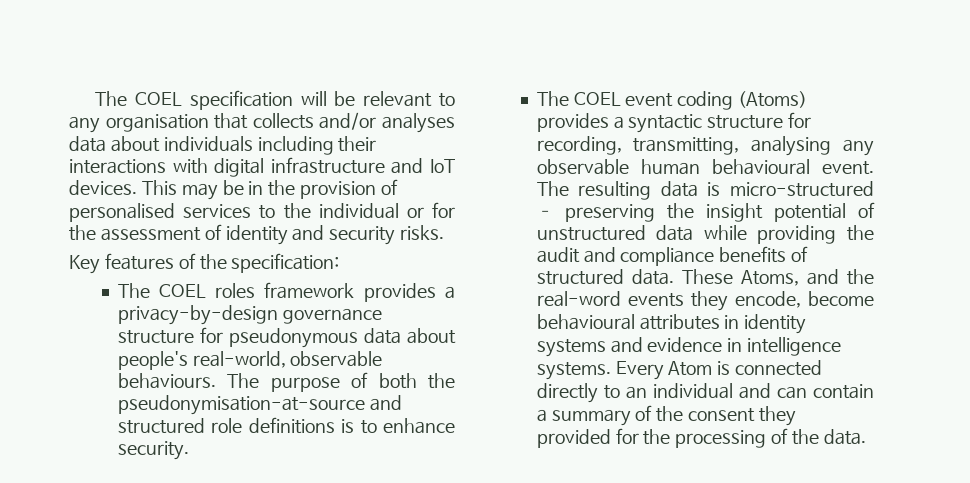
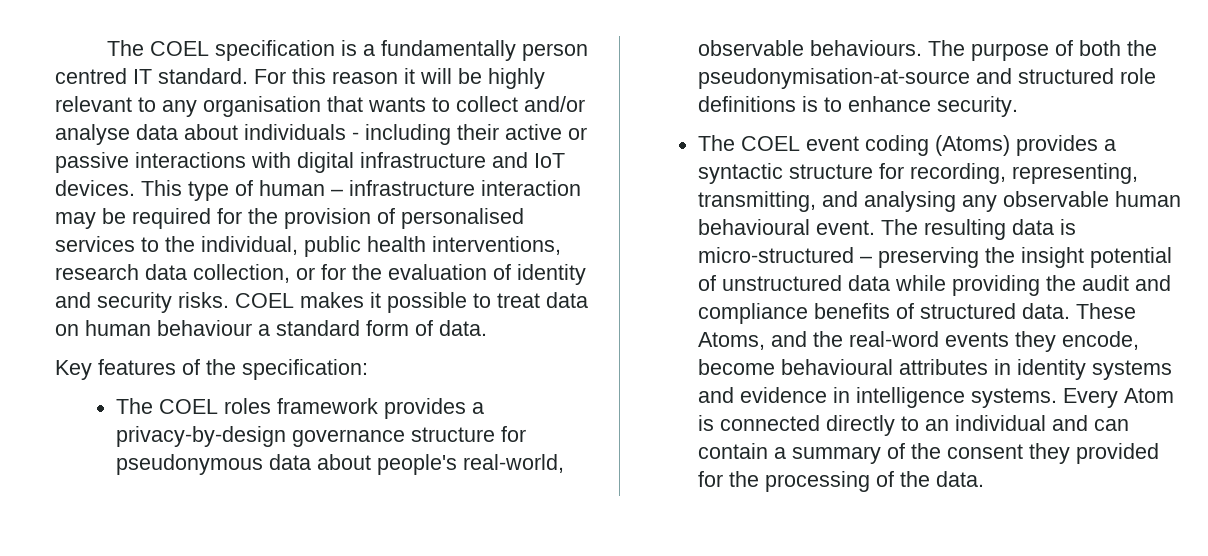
(293, 100) none -> [341,40,589,61] [55,68,415,84] is a fundamentally person centred IT standard. For this reason it
(356, 98) none -> [488,68,545,89] highly
[252,112,456,133] collects and/or analyses -> [368,96,585,112] [55,124,130,145] wants to collect and/or analyse
(253, 144) none -> [352,132,359,140] -
(377, 144) none -> [505,124,587,140] [55,152,129,173] active or passive
[181,180,264,200] may be in -> [188,180,581,201] [55,208,242,229] type of human – infrastructure interaction may be required for
[318,203,399,219] individual -> [201,236,561,257] [55,264,290,283] individual, public health interventions, research data collection,
[100,227,201,241] assessment -> [388,264,487,280] evaluation
(445, 232) none -> [235,292,588,313] [55,320,487,336] COEL makes it possible to treat data on human behaviour a standard form of data.
[633,137,740,155] transmitting, -> [1012,163,1139,184] [698,191,859,212] representing, transmitting, and

